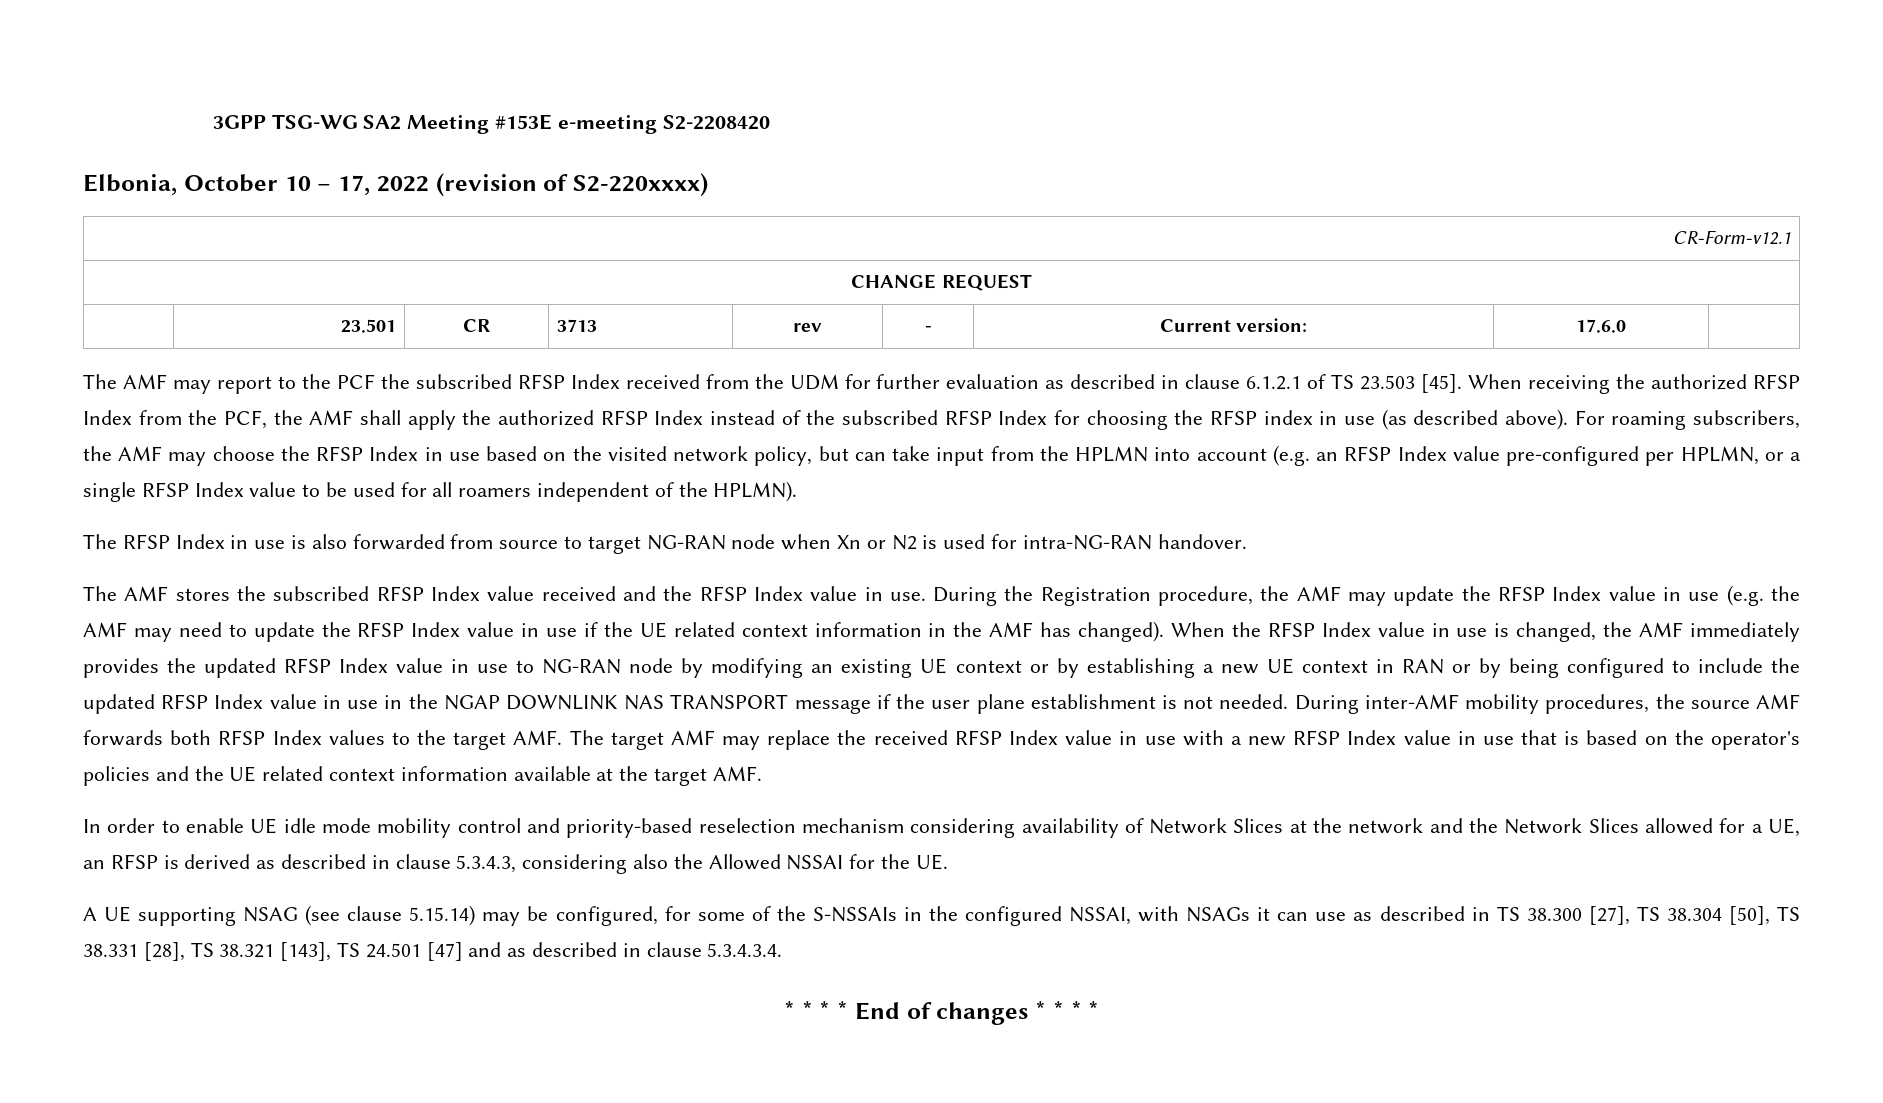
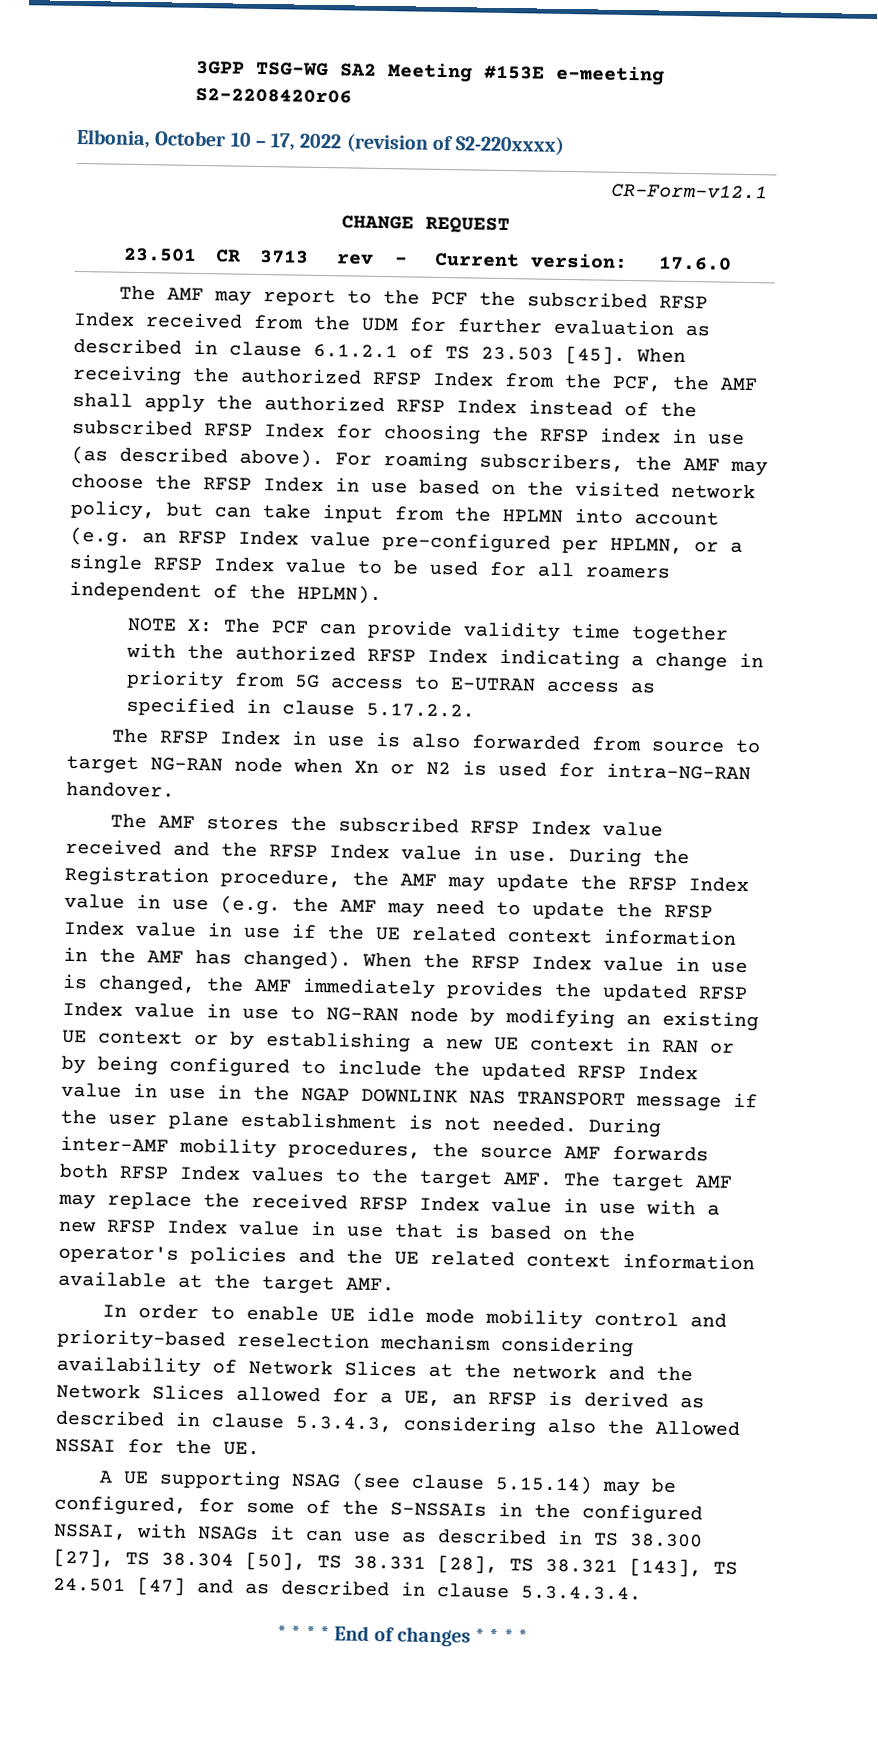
[662,115,770,130] S2-2208420 -> [195,87,353,104] S2-2208420r06
(798, 491) none -> [127,617,730,645] [126,642,765,672] [126,669,657,694] [126,696,476,718] // NOTE X: The PCF can provide validity time together with the authorized RFSP Index indicating a change in priority from 5G access to E-UTRAN access as specified in clause 5.17.2.2.

